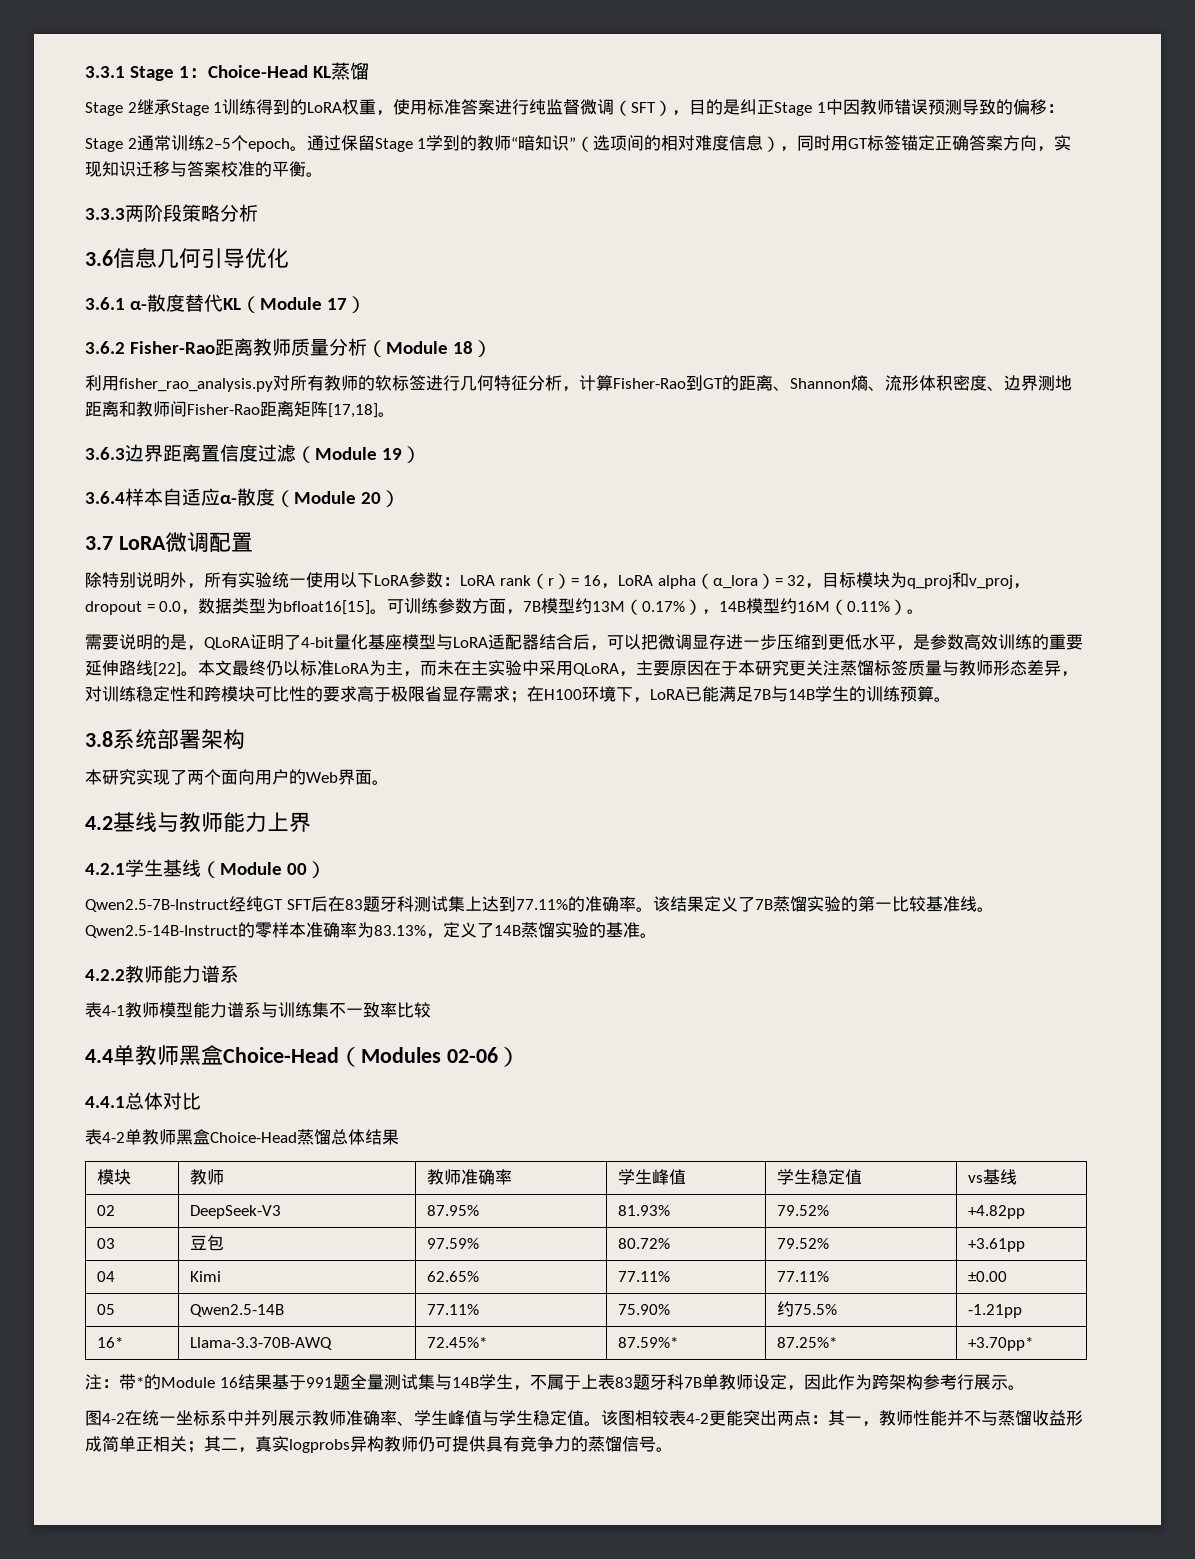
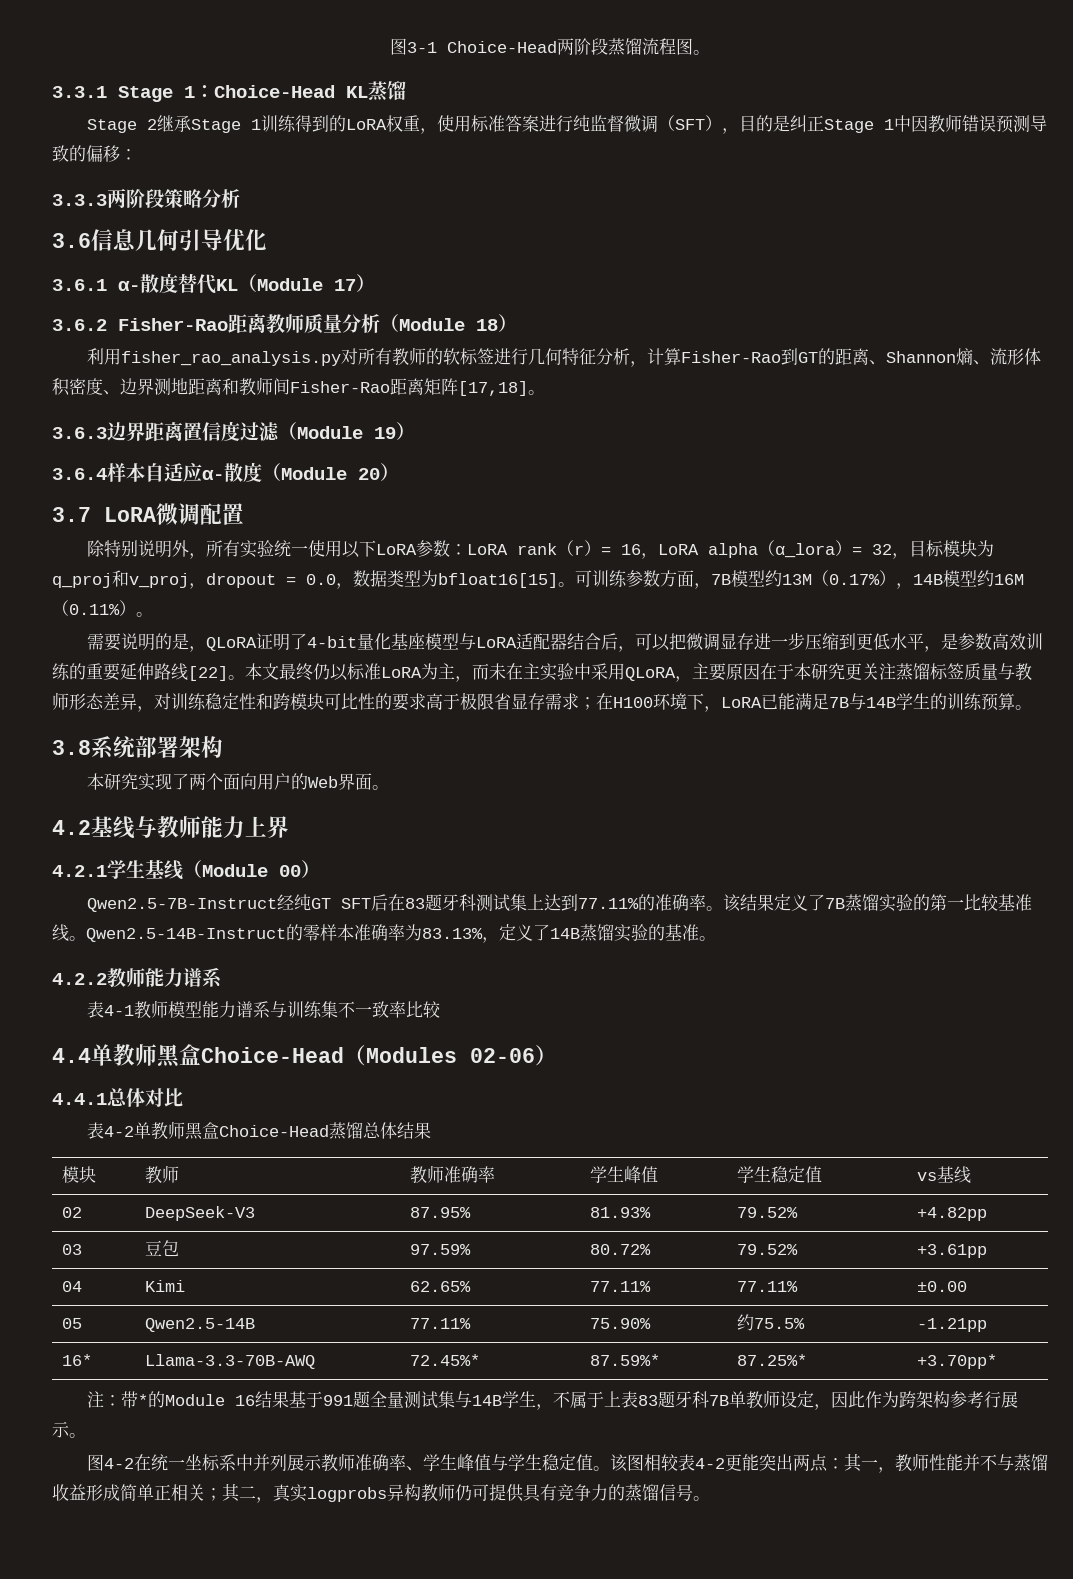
(85, 72) none -> [390,38,710,56] 图3-1 Choice-Head两阶段蒸馏流程图。 //
[85,135,1072,152] [85,161,323,177] // Stage 2通常训练2–5个epoch。通过保留Stage 1学到的教师“暗知识”（选项间的相对难度信息），同时用GT标签锚定正确答案方向，实现知识迁移与答案校准的平衡。 -> (137, 154) none

